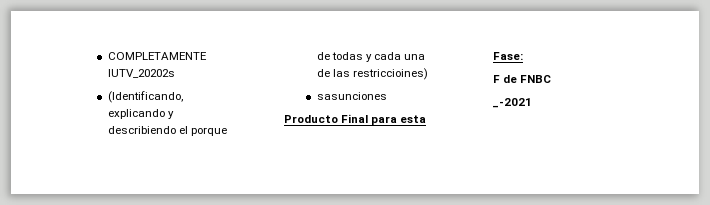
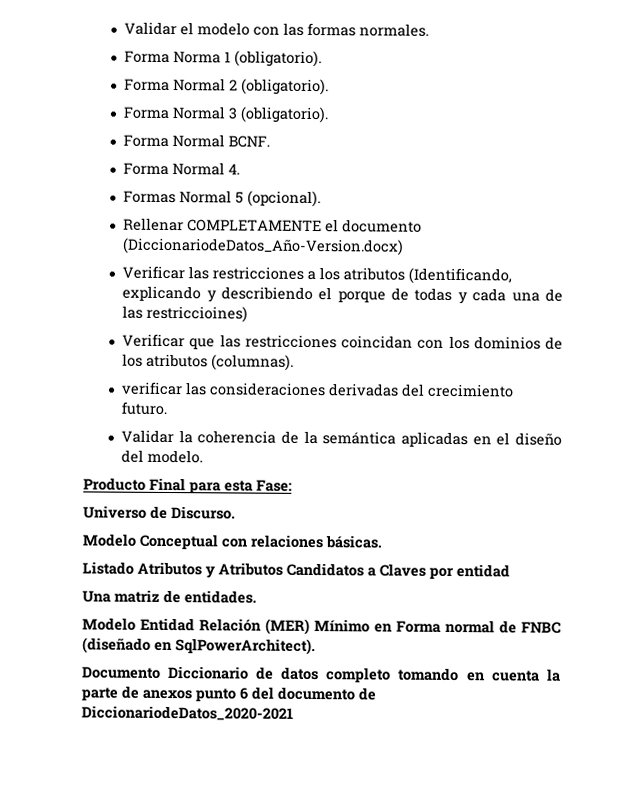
[107,52,207,60] [107,69,175,78] COMPLETAMENTE IUTV_20202s // -> [124,21,430,37] [124,50,323,68] [124,78,330,96] [123,106,330,124] [123,134,271,148] [123,162,241,176] [123,190,322,208] [123,217,423,233] [122,237,405,256] [122,265,406,281] Validar el modelo con las formas normales. // Forma Norma 1 (obligatorio). // Forma Normal 2 (obligatorio). // Forma Normal 3 (obligatorio). // Forma Normal BCNF. // Forma Normal 4. // Formas Normal 5 (opcional). // Rellenar COMPLETAMENTE el documento (DiccionariodeDatos_Año-Version.docx) // Verificar las restricciones a los atributos
[316,92,387,100] sasunciones -> [122,333,563,350] [122,353,295,371] [122,381,515,398] [121,401,168,415] [121,429,562,448] [121,449,204,464] Verificar que las restricciones coincidan con los dominios de los atributos (columnas). // verificar las consideraciones derivadas del crecimiento futuro. // Validar la coherencia de la semántica aplicadas en el diseño del modelo.
[493,75,552,83] [493,98,533,108] F de FNBC // _-2021 -> [82,505,236,520] [81,533,383,550] [81,561,510,579] [81,589,257,604] [81,617,562,635] [81,637,316,656] [81,665,561,683] [80,685,376,702] [80,705,293,721] Universo de Discurso. // Modelo Conceptual con relaciones básicas. // Listado Atributos y Atributos Candidatos a Claves por entidad // Una matriz de entidades. // Modelo Entidad Relación (MER) Mínimo en Forma normal de FNBC (diseñado en SqlPowerArchitect). // Documento Diccionario de datos completo tomando en cuenta la parte de anexos punto 6 del documento de DiccionariodeDatos_2020-2021

